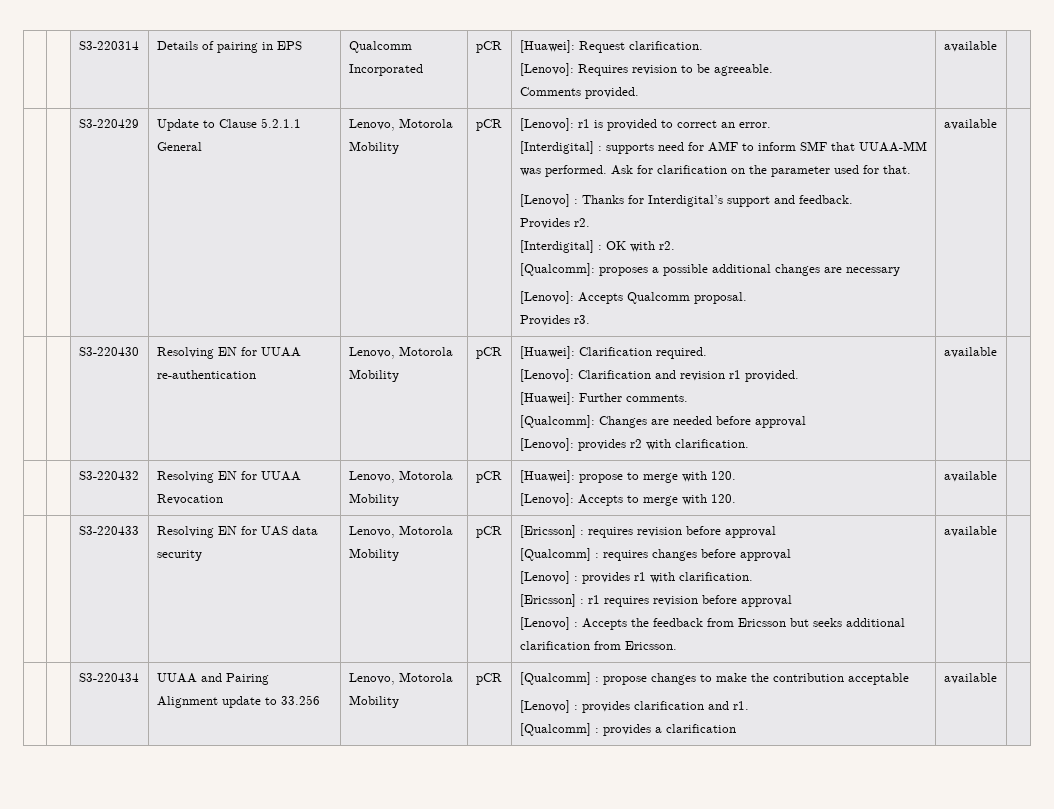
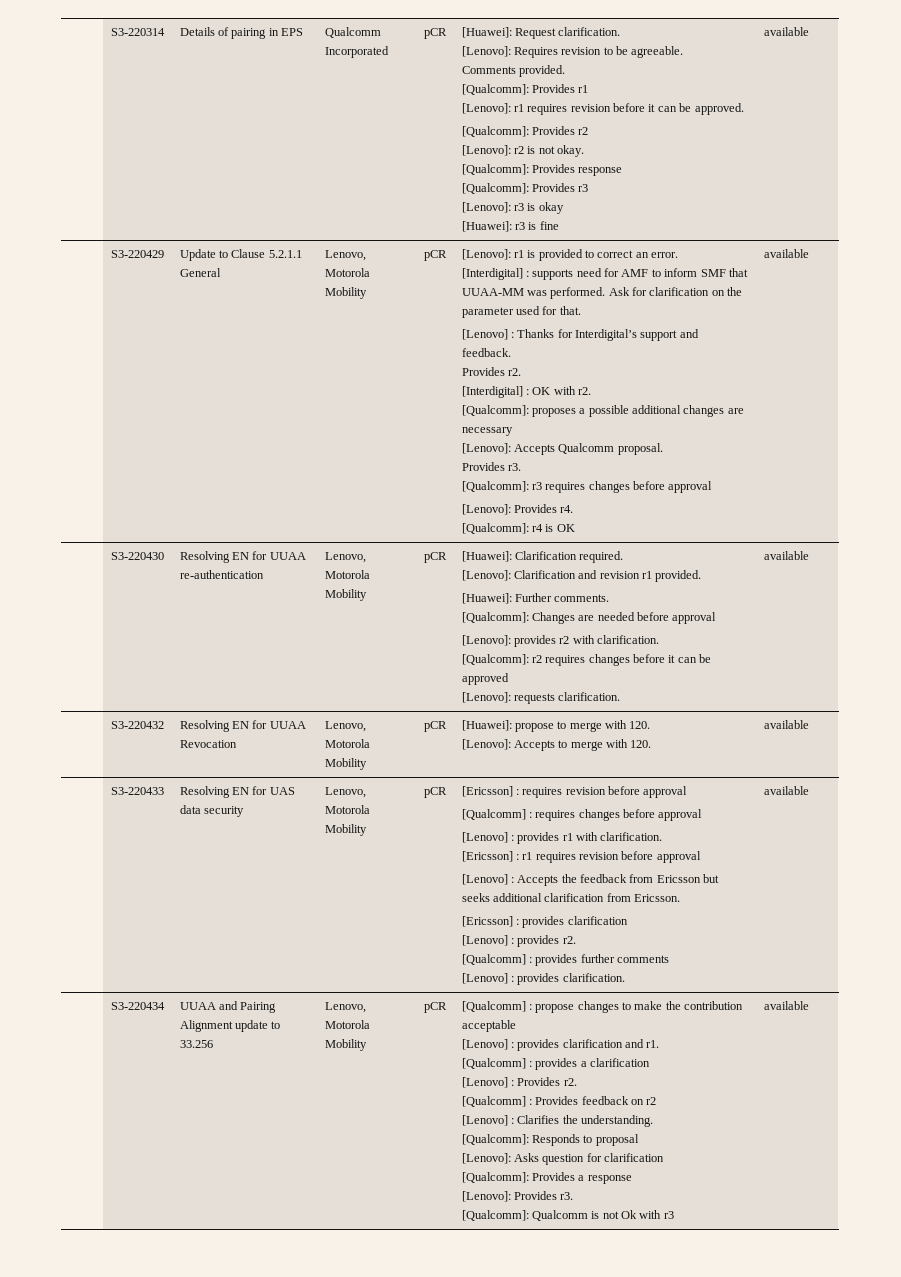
(639, 93) none -> [461,84,589,95] [461,103,744,115] [461,126,589,137] [461,145,585,157] [461,164,623,176] [461,183,589,194] [461,202,564,214] [461,221,559,232] // [Qualcomm]: Provides r1 // [Lenovo]: r1 requires revision before it can be approved. // [Qualcomm]: Provides r2 // [Lenovo]: r2 is not okay. // [Qualcomm]: Provides response // [Qualcomm]: Provides r3 // [Lenovo]: r3 is okay // [Huawei]: r3 is fine
(590, 319) none -> [461,481,713,493] [461,504,574,515] [461,523,575,534] // [Qualcomm]: r3 requires changes before approval // [Lenovo]: Provides r4. // [Qualcomm]: r4 is OK
(749, 443) none -> [461,654,712,666] [461,673,509,685] [461,692,621,704] // [Qualcomm]: r2 requires changes before it can be approved // [Lenovo]: requests clarification.
(677, 645) none -> [461,916,628,928] [461,935,576,947] [461,954,670,966] [461,973,625,985] // [Ericsson] : provides clarification // [Lenovo] : provides r2. // [Qualcomm] : provides further comments // [Lenovo] : provides clarification.
(736, 728) none -> [461,1077,577,1088] [461,1096,657,1107] [461,1115,654,1127] [461,1134,639,1146] [461,1153,665,1165] [461,1172,632,1184] [461,1191,574,1202] [461,1210,674,1221] // [Lenovo] : Provides r2. // [Qualcomm] : Provides feedback on r2 // [Lenovo] : Clarifies the understanding. // [Qualcomm]: Responds to proposal // [Lenovo]: Asks question for clarification // [Qualcomm]: Provides a response // [Lenovo]: Provides r3. // [Qualcomm]: Qualcomm is not Ok with r3

